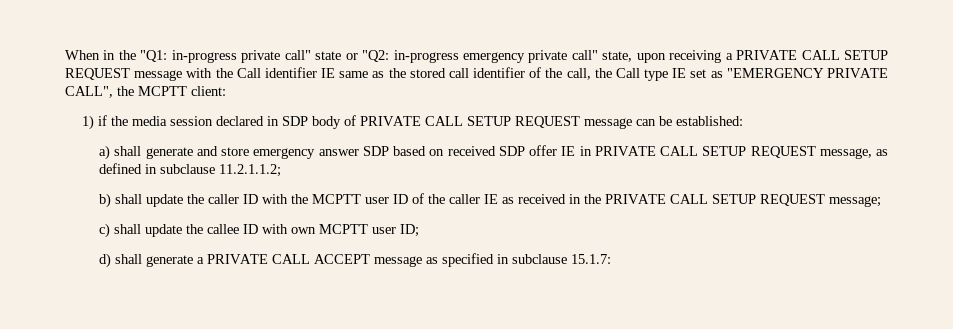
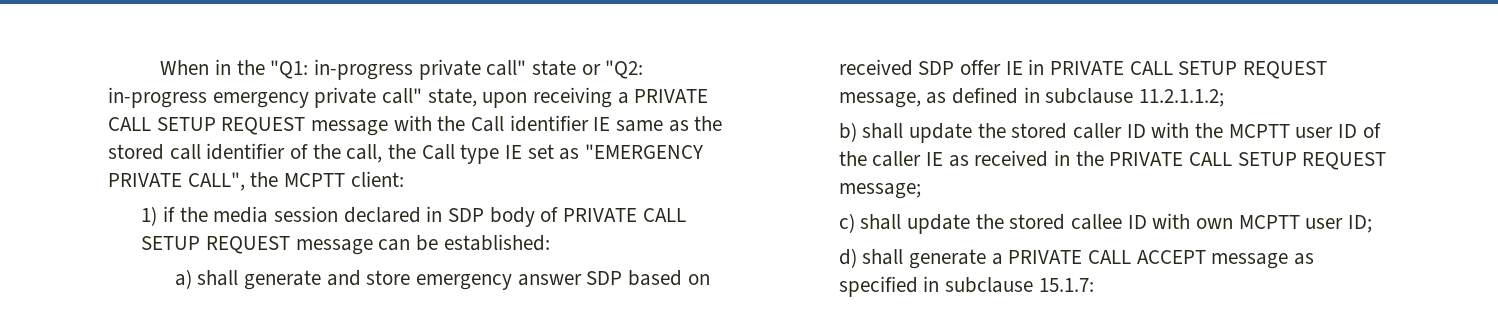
(205, 199) none -> [1011,123,1068,139] stored
(204, 229) none -> [1009,214,1066,230] stored

